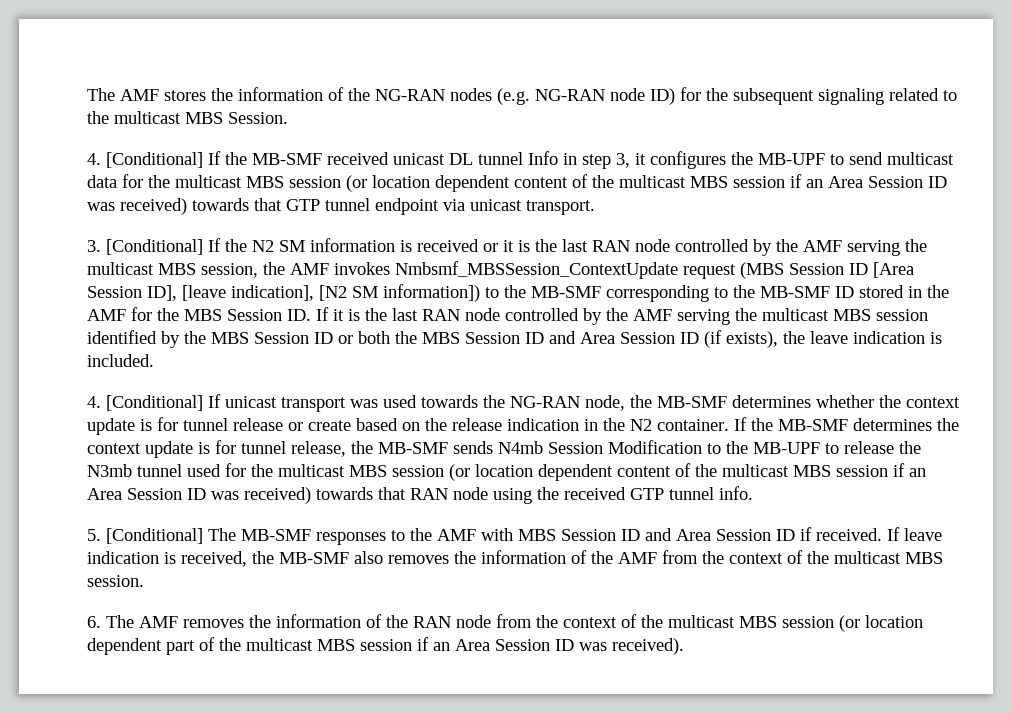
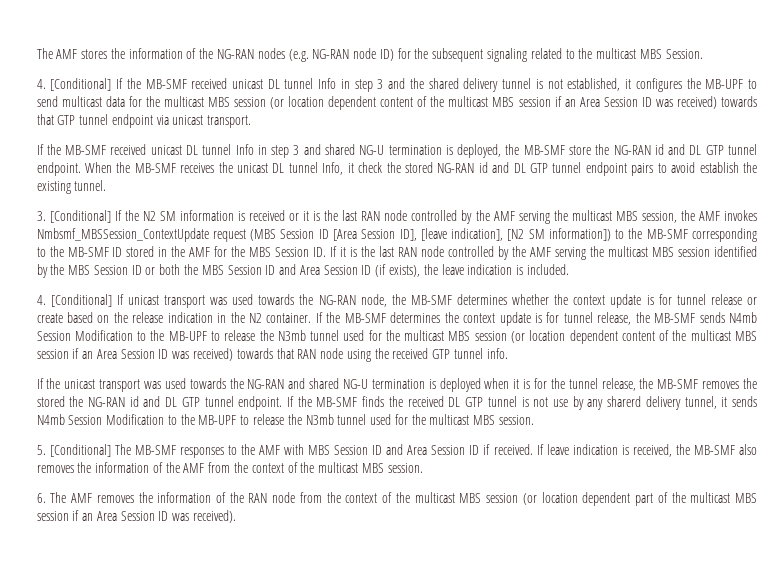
[616,153,631,168] 3, -> [377,78,621,92] 3 and the shared delivery tunnel is not established,
(596, 207) none -> [36,144,757,158] [36,162,757,176] [36,180,107,194] // If the MB-SMF received unicast DL tunnel Info in step 3 and shared NG-U termination is deployed, the MB-SMF store the NG-RAN id and DL GTP tunnel endpoint. When the MB-SMF receives the unicast DL tunnel Info, it check the stored NG-RAN id and DL GTP tunnel endpoint pairs to avoid establish the existing tunnel.
(754, 493) none -> [36,378,758,392] [36,396,757,410] [36,414,535,425] // If the unicast transport was used towards the NG-RAN and shared NG-U termination is deployed when it is for the tunnel release, the MB-SMF removes the stored the NG-RAN id and DL GTP tunnel endpoint. If the MB-SMF finds the received DL GTP tunnel is not use by any sharerd delivery tunnel, it sends N4mb Session Modification to the MB-UPF to release the N3mb tunnel used for the multicast MBS session.

